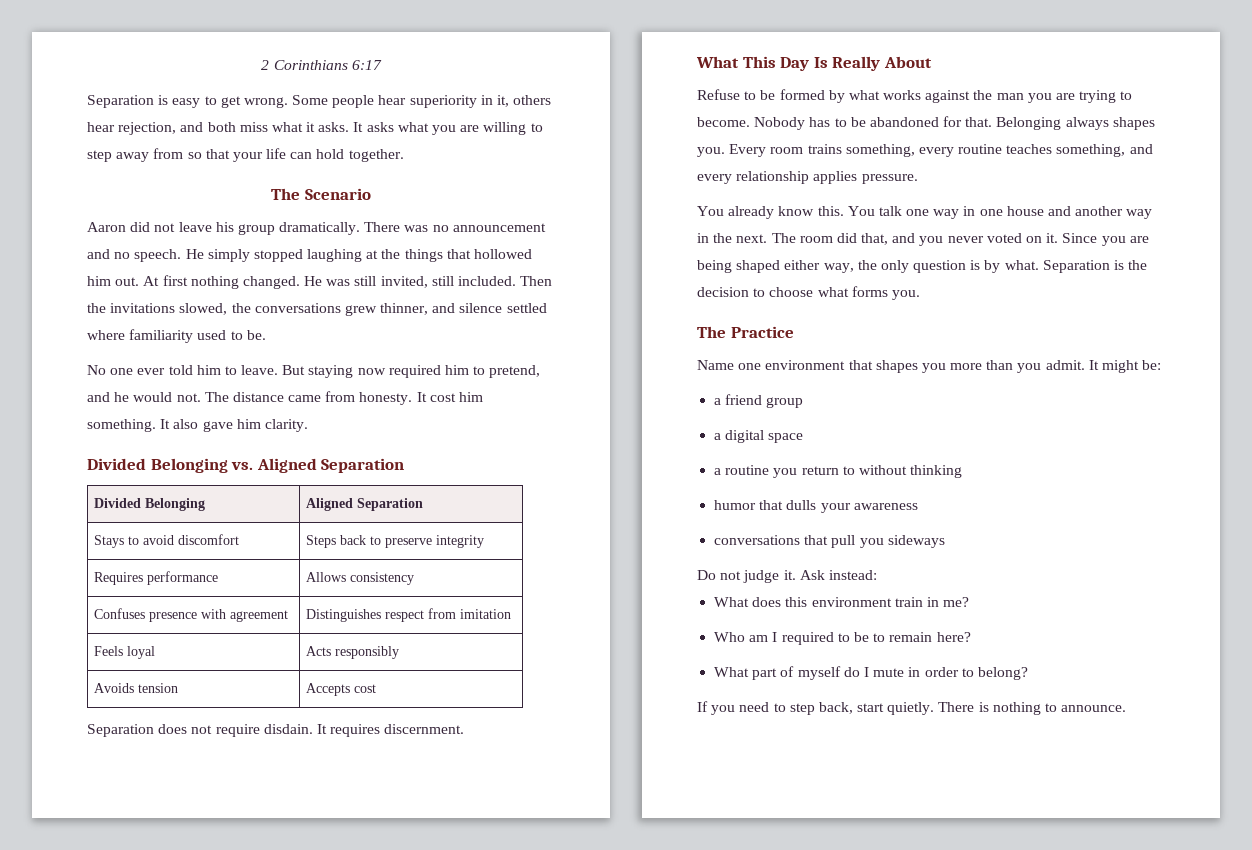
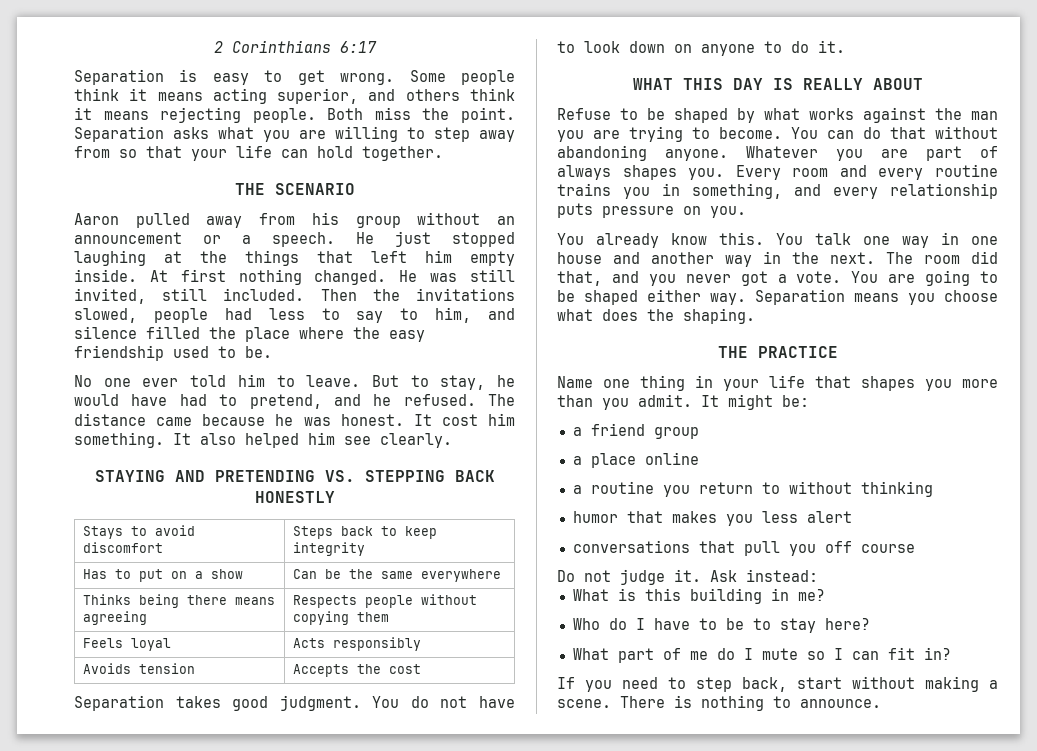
[378,95,552,108] [87,122,364,135] hear superiority in it, others hear rejection, and both miss what it asks. It -> [74,88,515,104] [74,107,515,123] [74,126,164,142] think it means acting superior, and others think it means rejecting people. Both miss the point. Separation
[271,188,371,200] The Scenario -> [234,183,355,195] THE SCENARIO
[130,222,546,235] [87,249,131,259] did not leave his group dramatically. There was no announcement and no -> [135,212,515,228] [74,232,251,244] pulled away from his group without an announcement or a
[207,249,250,262] simply -> [395,231,431,247] just
[474,249,533,259] [87,276,140,286] hollowed him out. -> [371,250,515,266] [74,269,137,282] left him empty inside.
[231,303,547,316] [87,329,194,343] the conversations grew thinner, and silence settled where familiarity -> [153,307,515,323] [74,326,425,342] [74,345,164,361] people had less to say to him, and silence filled the place where the easy friendship
[308,365,470,378] staying now required him -> [410,375,515,390] [74,394,207,406] to stay, he would have had
[133,392,201,402] would not. -> [403,394,476,406] refused.
[325,391,413,405] from honesty. -> [202,414,404,426] because he was honest.
[202,419,308,432] [87,458,405,473] [94,498,206,511] [306,498,424,511] gave him clarity. // Divided Belonging vs. Aligned Separation // Divided Belonging | Aligned Separation -> [245,432,452,448] [94,470,495,482] [254,491,335,503] helped him see clearly. // STAYING AND PRETENDING VS. STEPPING BACK HONESTLY
[385,538,433,548] preserve -> [405,526,438,539] keep
[94,571,219,585] [306,572,415,585] [94,608,289,622] [306,608,512,622] Requires performance | Allows consistency // Confuses presence with agreement | Distinguishes respect from imitation -> [83,569,244,582] [293,569,502,582] [83,594,276,608] [83,611,148,625] [293,594,478,608] [293,611,390,625] Has to put on a show | Can be the same everywhere // Thinks being there means agreeing | Respects people without copying them
(351, 689) none -> [357,664,382,674] the
[158,724,465,737] [696,56,932,71] does not require disdain. It requires discernment. // What This Day Is Really About -> [175,695,515,711] [557,40,845,56] [632,78,923,90] takes good judgment. You do not have to look down on anyone to do it. // WHAT THIS DAY IS REALLY ABOUT
[779,89,825,100] formed -> [674,108,728,123] shaped
[754,116,1062,130] Nobody has to be abandoned for that. Belonging -> [791,126,998,139] [557,145,998,161] You can do that without abandoning anyone. Whatever you are part of
[807,144,1153,157] [697,171,918,184] trains something, every routine teaches something, and every relationship applies pressure. -> [839,164,998,180] [557,183,998,199] [557,203,746,218] and every routine trains you in something, and every relationship puts pressure on you.
[986,233,1149,246] [697,260,1148,273] [697,286,920,300] [697,326,794,338] [697,360,846,370] voted on it. Since you are being shaped either way, the only question is by what. Separation is the decision to choose what forms you. // The Practice // Name one environment -> [740,270,998,286] [557,289,998,305] [557,308,755,324] [717,346,838,358] [557,375,805,391] got a vote. You are going to be shaped either way. Separation means you choose what does the shaping. // THE PRACTICE // Name one thing in your life
[725,430,804,443] digital space -> [590,452,699,468] place online
[786,500,918,513] dulls your awareness -> [671,511,852,526] makes you less alert
[887,535,945,548] sideways -> [824,541,915,553] off course
[752,597,923,607] does this environment train -> [617,588,762,604] is this building
[749,632,834,645] am I required -> [608,618,690,630] do I have
[889,632,933,642] remain -> [779,618,816,633] stay
[797,666,841,680] myself -> [689,651,708,660] me
[908,667,1028,680] in order to belong? -> [806,647,951,660] so I can fit in?
[887,702,935,715] quietly. -> [852,676,998,692] [557,699,611,708] without making a scene.

